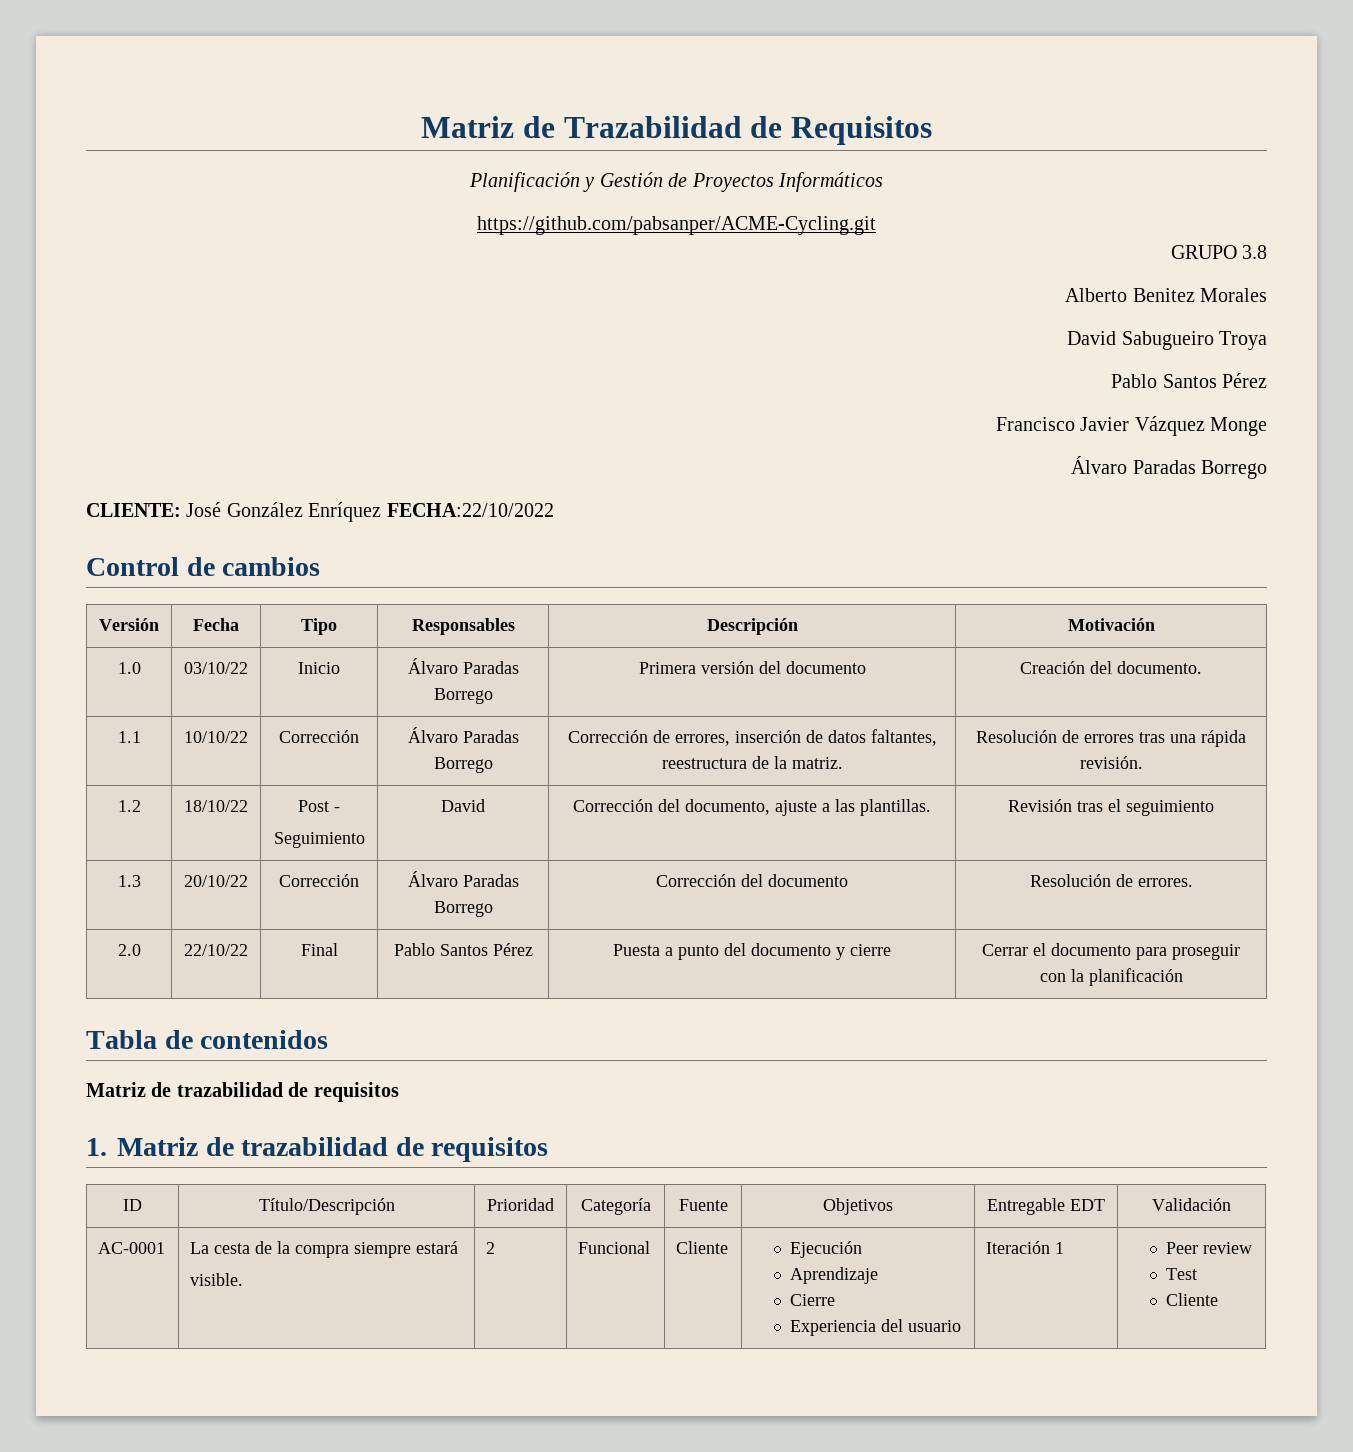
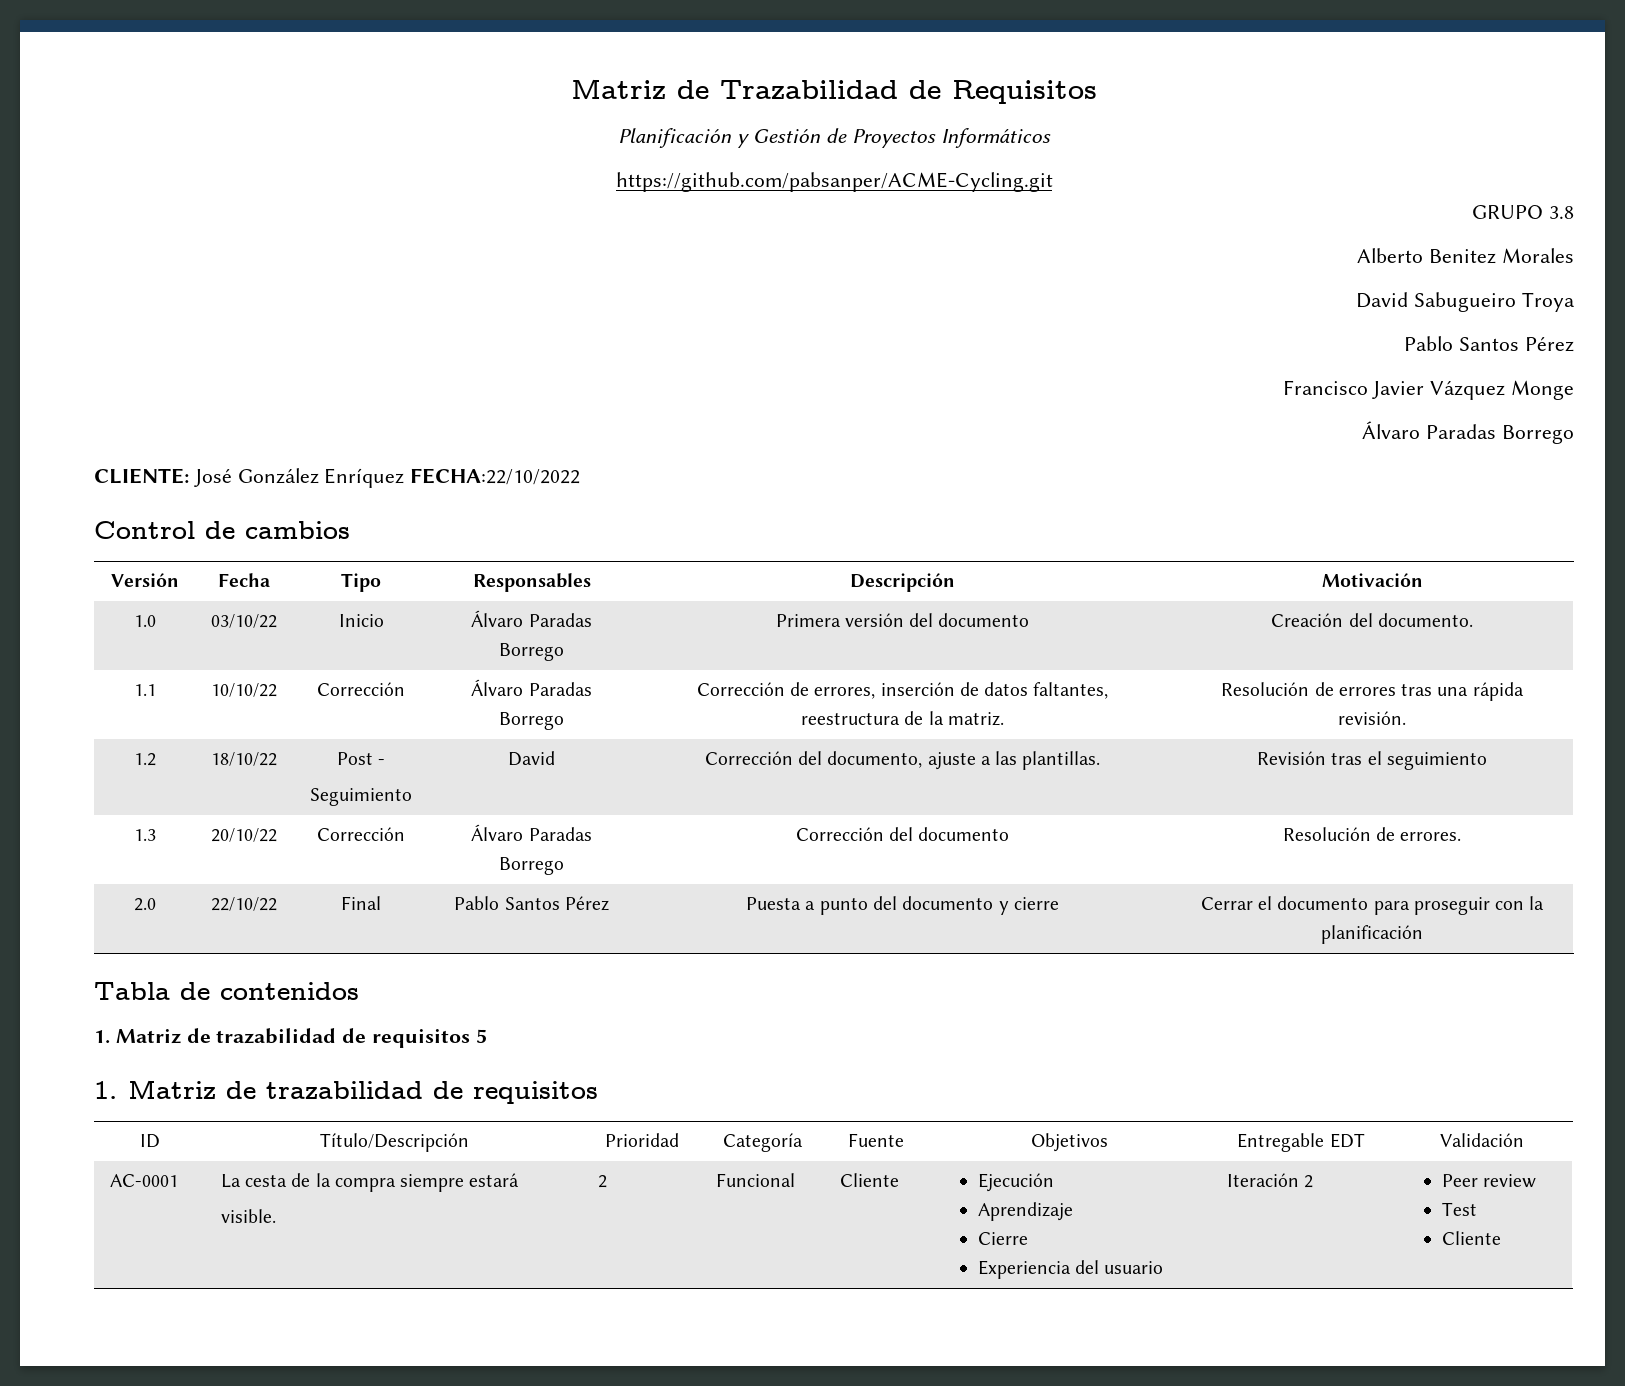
[86,1082,399,1102] Matriz de trazabilidad de requisitos -> [94,1028,487,1048] 1. Matriz de trazabilidad de requisitos 5
[1055,1242,1065,1254] 1 -> [1304,1175,1314,1188] 2

